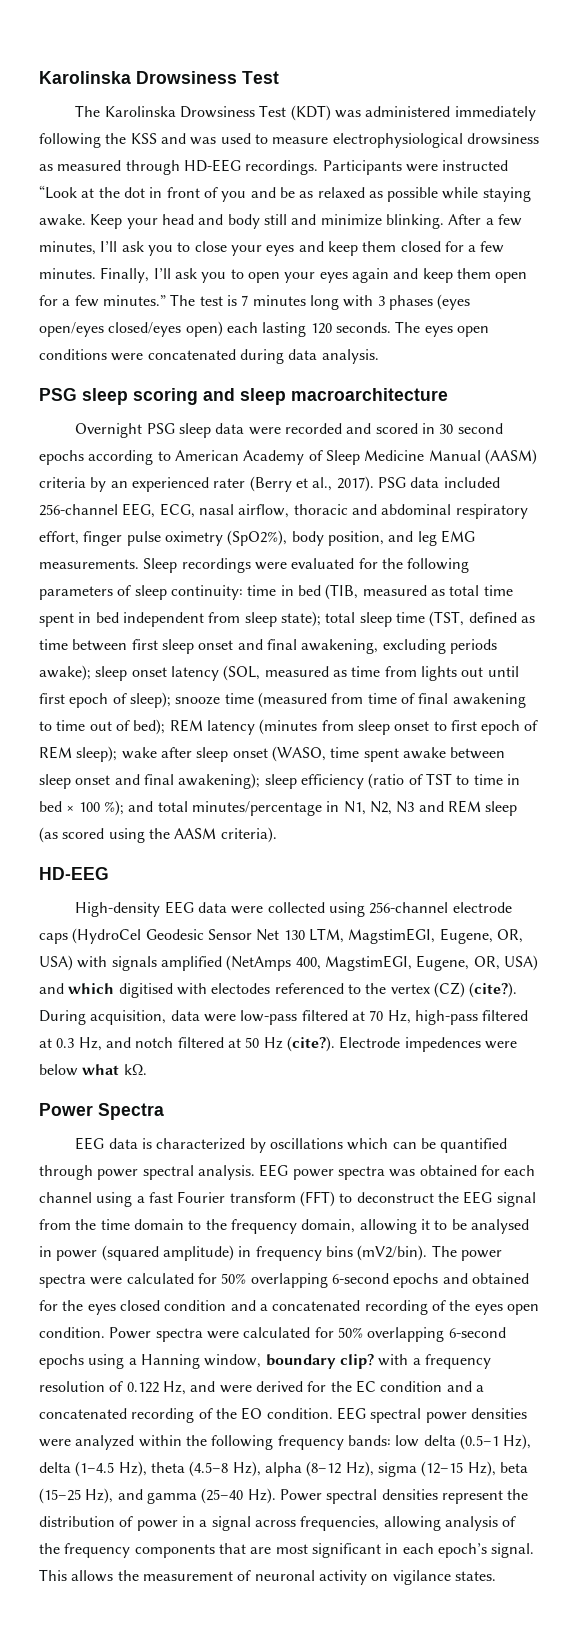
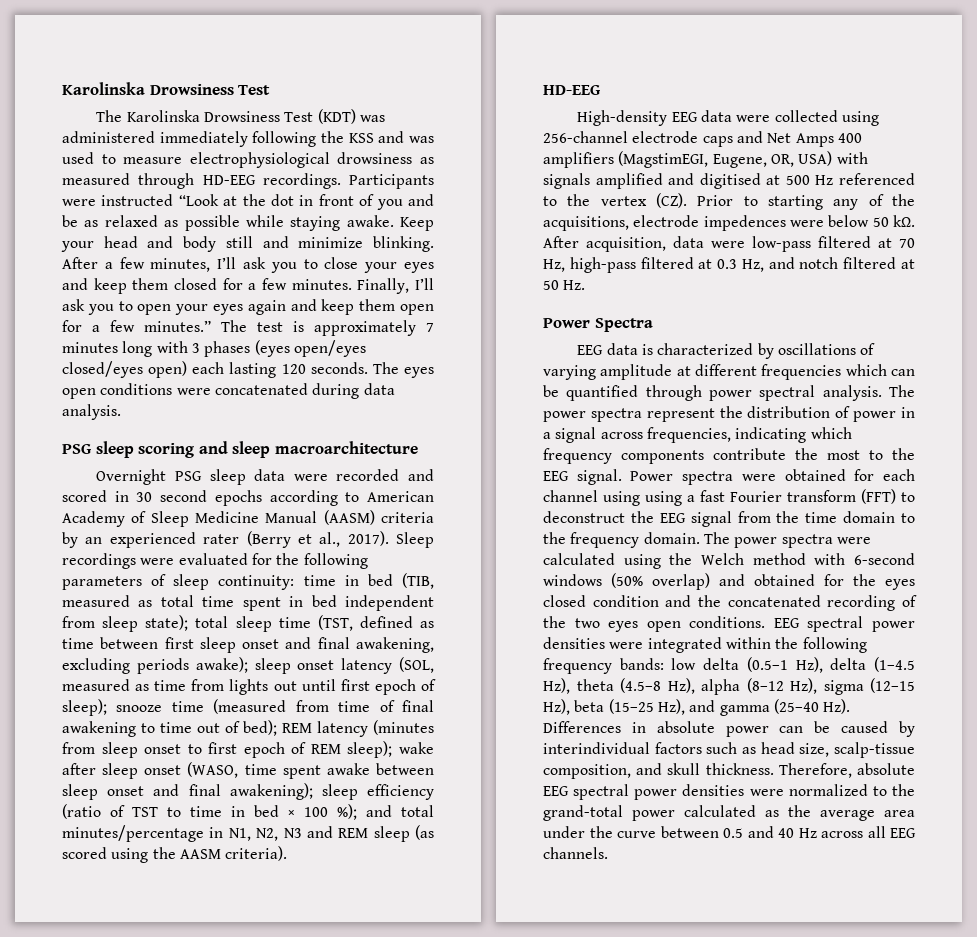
(237, 300) none -> [314,320,416,336] approximately
[377,477,500,488] [39,503,528,519] [39,530,475,546] [39,559,139,569] PSG data included 256-channel EEG, ECG, nasal airflow, thoracic and abdominal respiratory effort, finger pulse oximetry (SpO2%), body position, and leg EMG measurements. -> (389, 538) none
[72,928,436,944] (HydroCel Geodesic Sensor Net 130 LTM, MagstimEGI, -> [736,131,862,147] [543,151,709,168] and Net Amps 400 amplifiers (MagstimEGI,
[226,955,538,971] [39,982,518,998] [39,1010,86,1025] (NetAmps 400, MagstimEGI, Eugene, OR, USA) and which digitised with electodes referenced to the vertex (CZ) (cite?). During -> [668,173,915,189] [543,193,915,210] [543,215,915,231] [543,236,579,248] and digitised at 500 Hz referenced to the vertex (CZ). Prior to starting any of the acquisitions, electrode impedences were below 50 kΩ. After
[263,1036,517,1052] [39,1064,147,1076] Hz (cite?). Electrode impedences were below what kΩ. -> [563,280,586,290] Hz.
(344, 1143) none -> [860,343,876,355] [543,364,842,380] of varying amplitude at different frequencies
[259,1164,416,1180] EEG power spectra was -> [889,385,915,397] [543,406,915,422] [543,427,852,443] [543,448,915,464] [543,469,776,485] The power spectra represent the distribution of power in a signal across frequencies, indicating which frequency components contribute the most to the EEG signal. Power spectra were
(133, 1199) none -> [645,491,682,506] using
[301,1219,529,1234] [39,1245,428,1261] domain, allowing it to be analysed in power (squared amplitude) in frequency bins (mV2/bin). -> [643,532,700,544] domain.
[197,1273,439,1288] for 50% overlapping 6-second epochs -> [623,553,915,569] [543,573,710,590] using the Welch method with 6-second windows (50% overlap)
[259,1300,539,1315] [39,1327,506,1342] [39,1354,491,1369] [39,1380,484,1395] [39,1407,527,1423] [39,1435,135,1450] a concatenated recording of the eyes open condition. Power spectra were calculated for 50% overlapping 6-second epochs using a Hanning window, boundary clip? with a frequency resolution of 0.122 Hz, and were derived for the EC condition and a concatenated recording of the EO condition. EEG spectral power densities were analyzed -> [698,595,918,611] [543,616,915,632] [543,637,722,653] the concatenated recording of the two eyes open conditions. EEG spectral power densities were integrated
[279,1489,529,1504] [39,1516,517,1531] [39,1543,535,1558] [39,1569,496,1585] Power spectral densities represent the distribution of power in a signal across frequencies, allowing analysis of the frequency components that are most significant in each epoch’s signal. This allows the measurement of neuronal activity on vigilance states. -> [543,721,915,737] [543,742,915,758] [543,763,915,779] [543,784,915,800] [543,805,915,821] [543,826,916,838] [543,847,608,859] Differences in absolute power can be caused by interindividual factors such as head size, scalp-tissue composition, and skull thickness. Therefore, absolute EEG spectral power densities were normalized to the grand-total power calculated as the average area under the curve between 0.5 and 40 Hz across all EEG channels.

